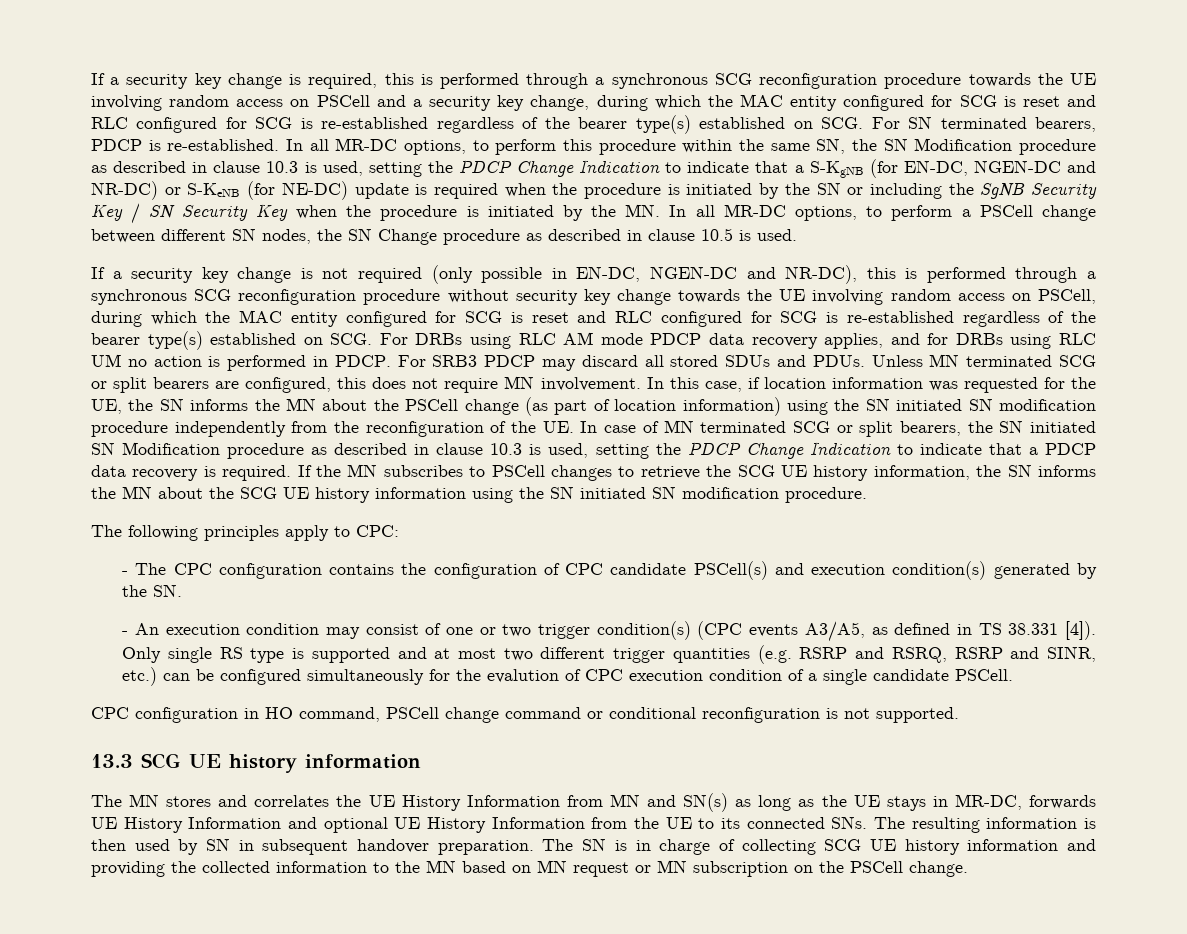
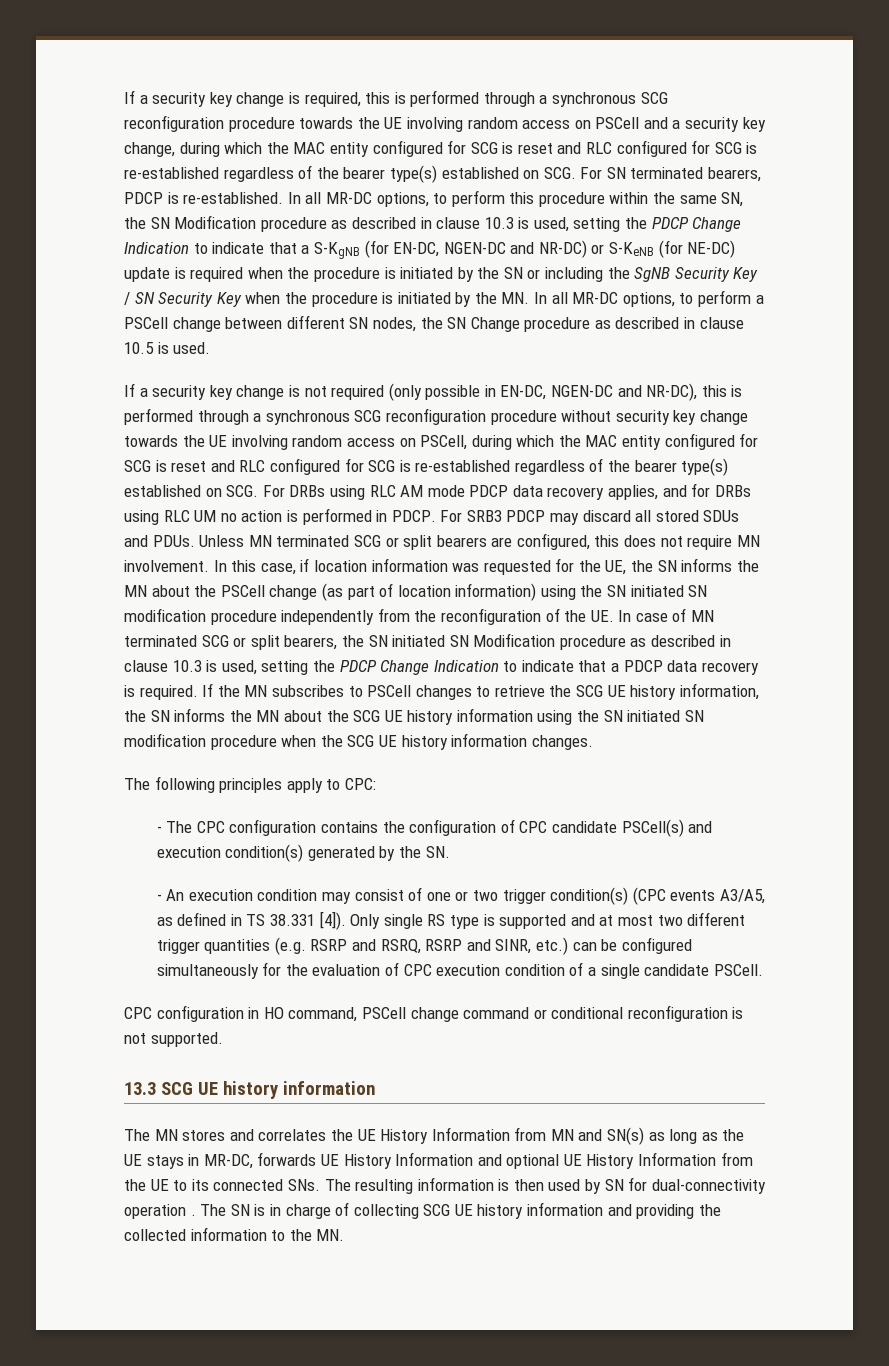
[785,487,867,503] procedure. -> [210,733,593,750] procedure when the SCG UE history information changes.
[487,669,560,683] evalution -> [312,964,381,976] evaluation
[238,839,534,855] in subsequent handover preparation. -> [628,1177,766,1194] [124,1204,196,1219] for dual-connectivity operation .
[426,860,968,877] MN based on MN request or MN subscription on the PSCell change. -> [316,1229,345,1241] MN.

